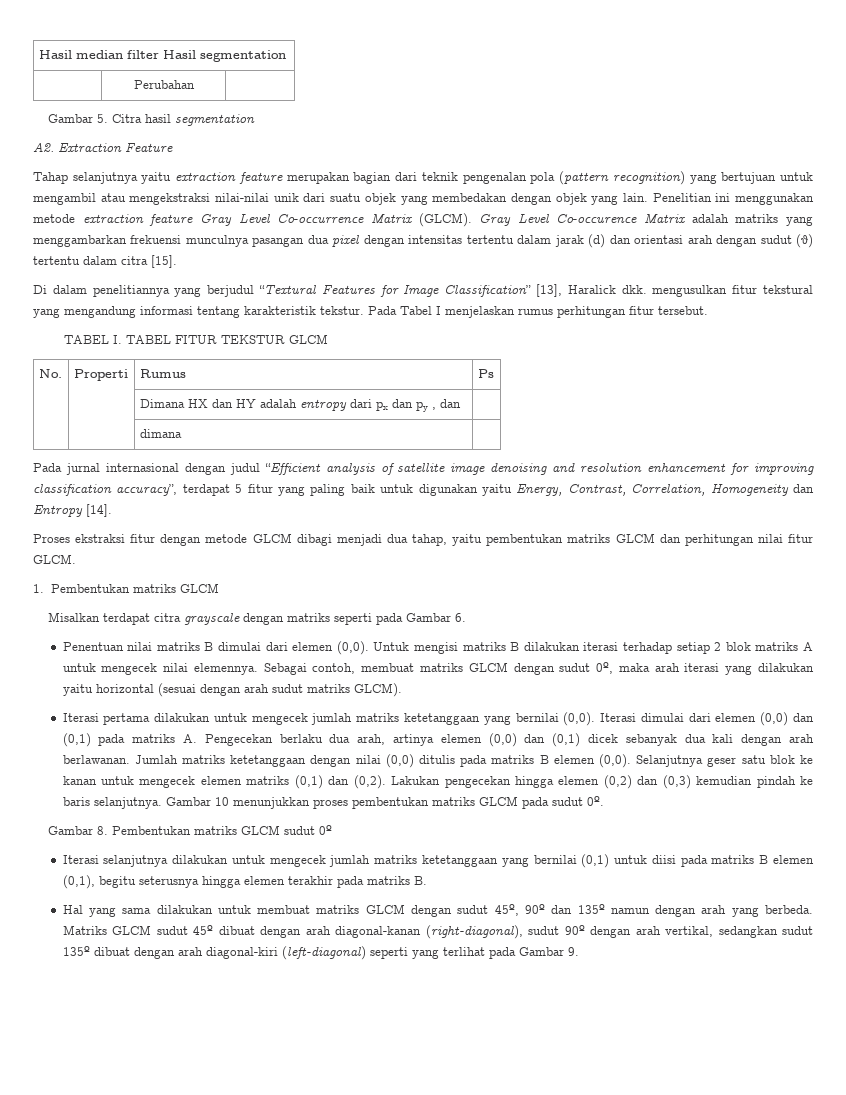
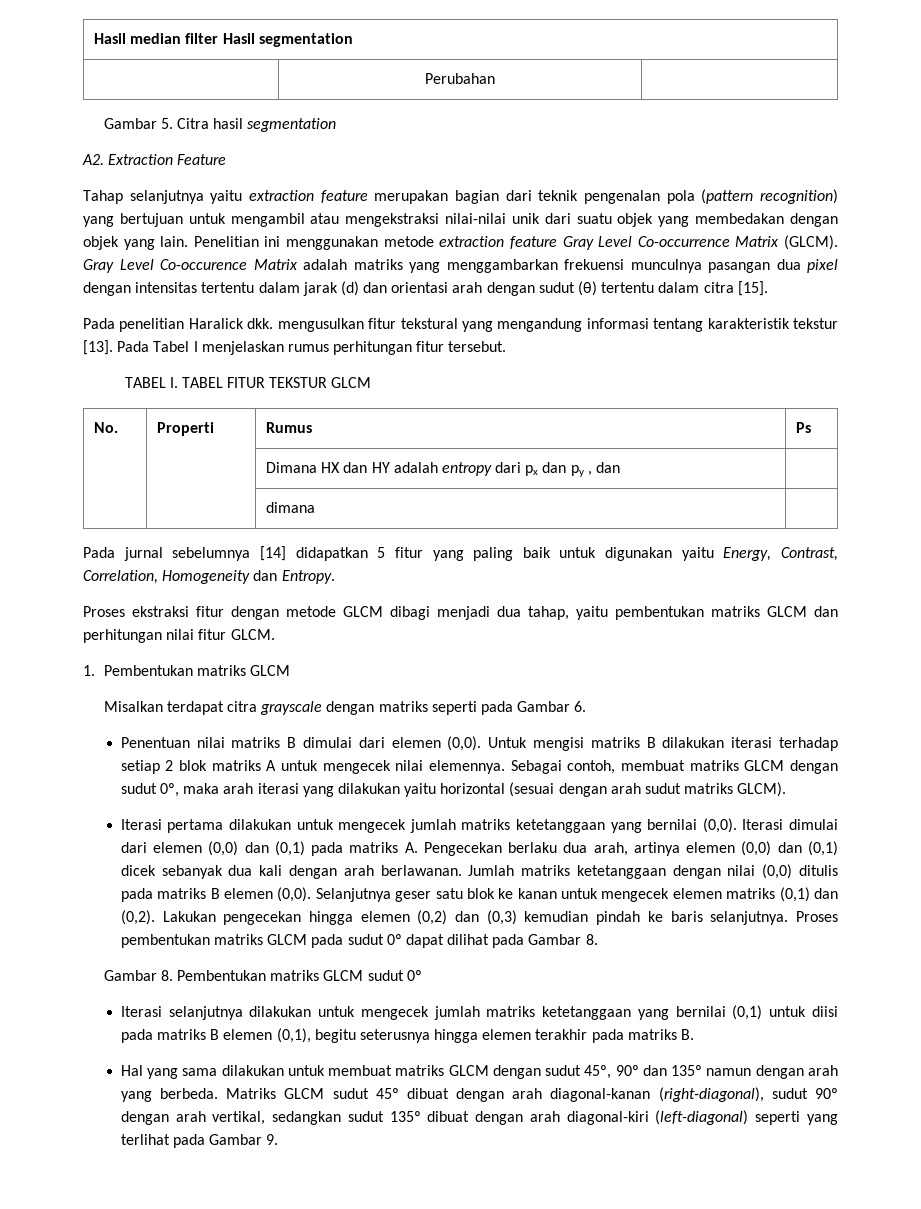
[33,284,562,297] Di dalam penelitiannya yang berjudul “Textural Features for Image Classification” [13], -> [83,318,185,332] Pada penelitian
[320,306,364,315] tekstur. -> [792,318,838,329] [83,340,113,355] tekstur [13].
[105,463,814,475] [33,484,230,496] internasional dengan judul “Efficient analysis of satellite image denoising and resolution enhancement for improving classification accuracy”, terdapat -> [172,546,368,561] sebelumnya [14] didapatkan
[33,504,112,517] Entropy [14]. -> [281,570,335,584] Entropy.
[165,797,348,809] Gambar 10 menunjukkan proses -> [795,911,838,922] Proses
[586,796,604,806] 0º. -> [386,934,598,948] 0º dapat dilihat pada Gambar 8.

